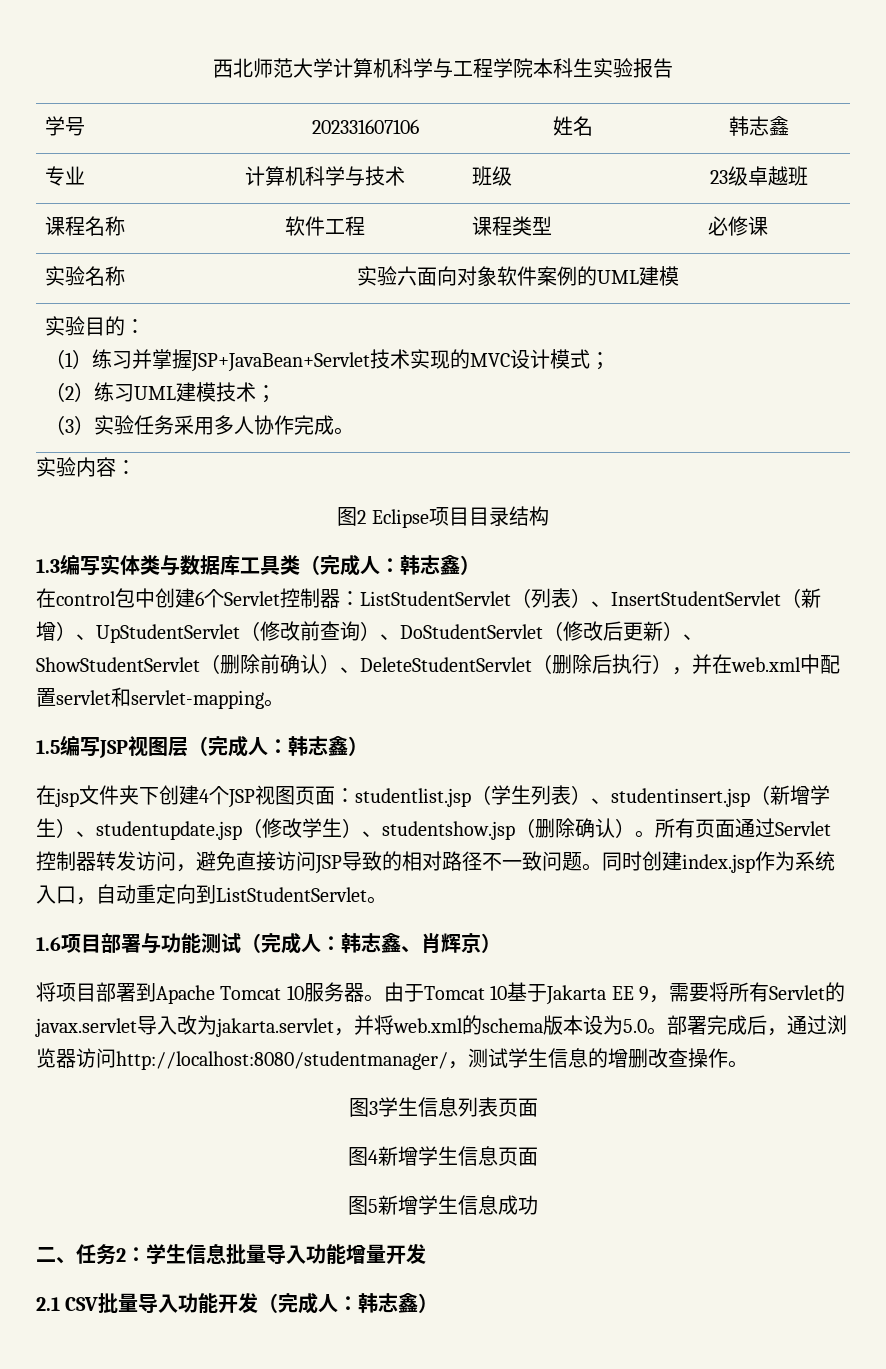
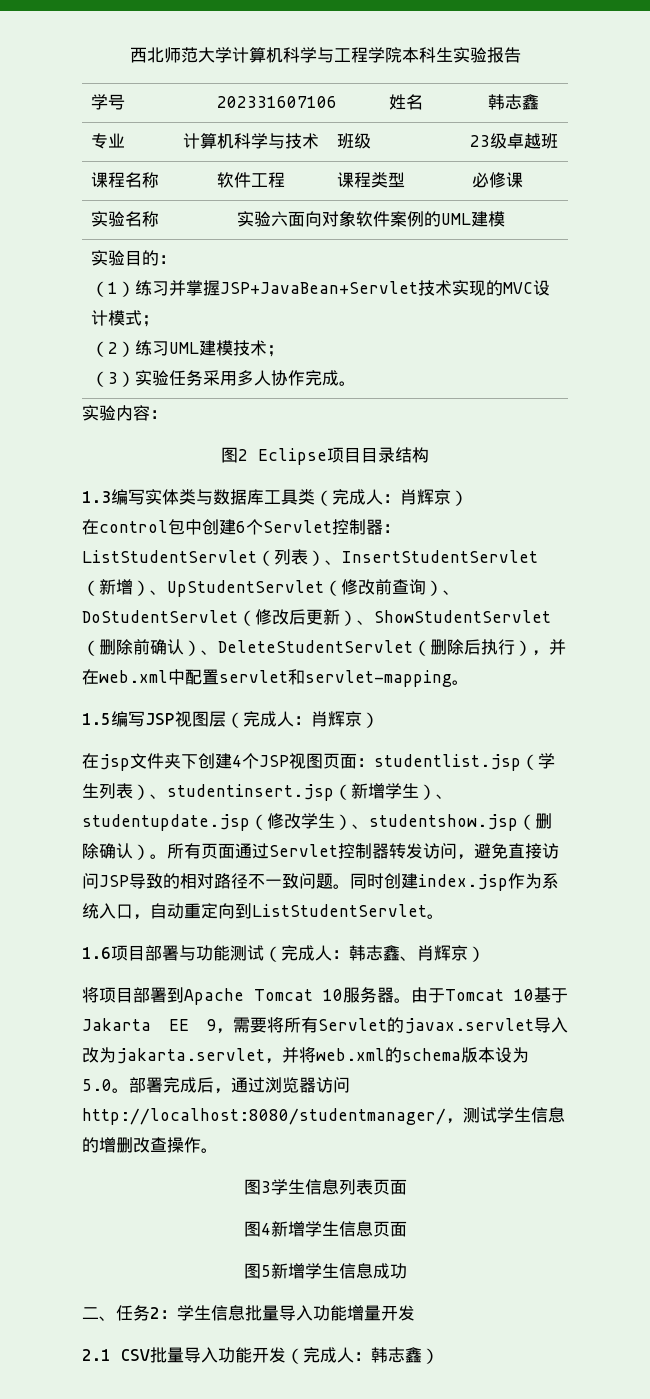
[400,555,460,575] 韩志鑫 -> [400,489,451,505] 肖辉京
[288,736,348,756] 韩志鑫 -> [311,711,362,727] 肖辉京

